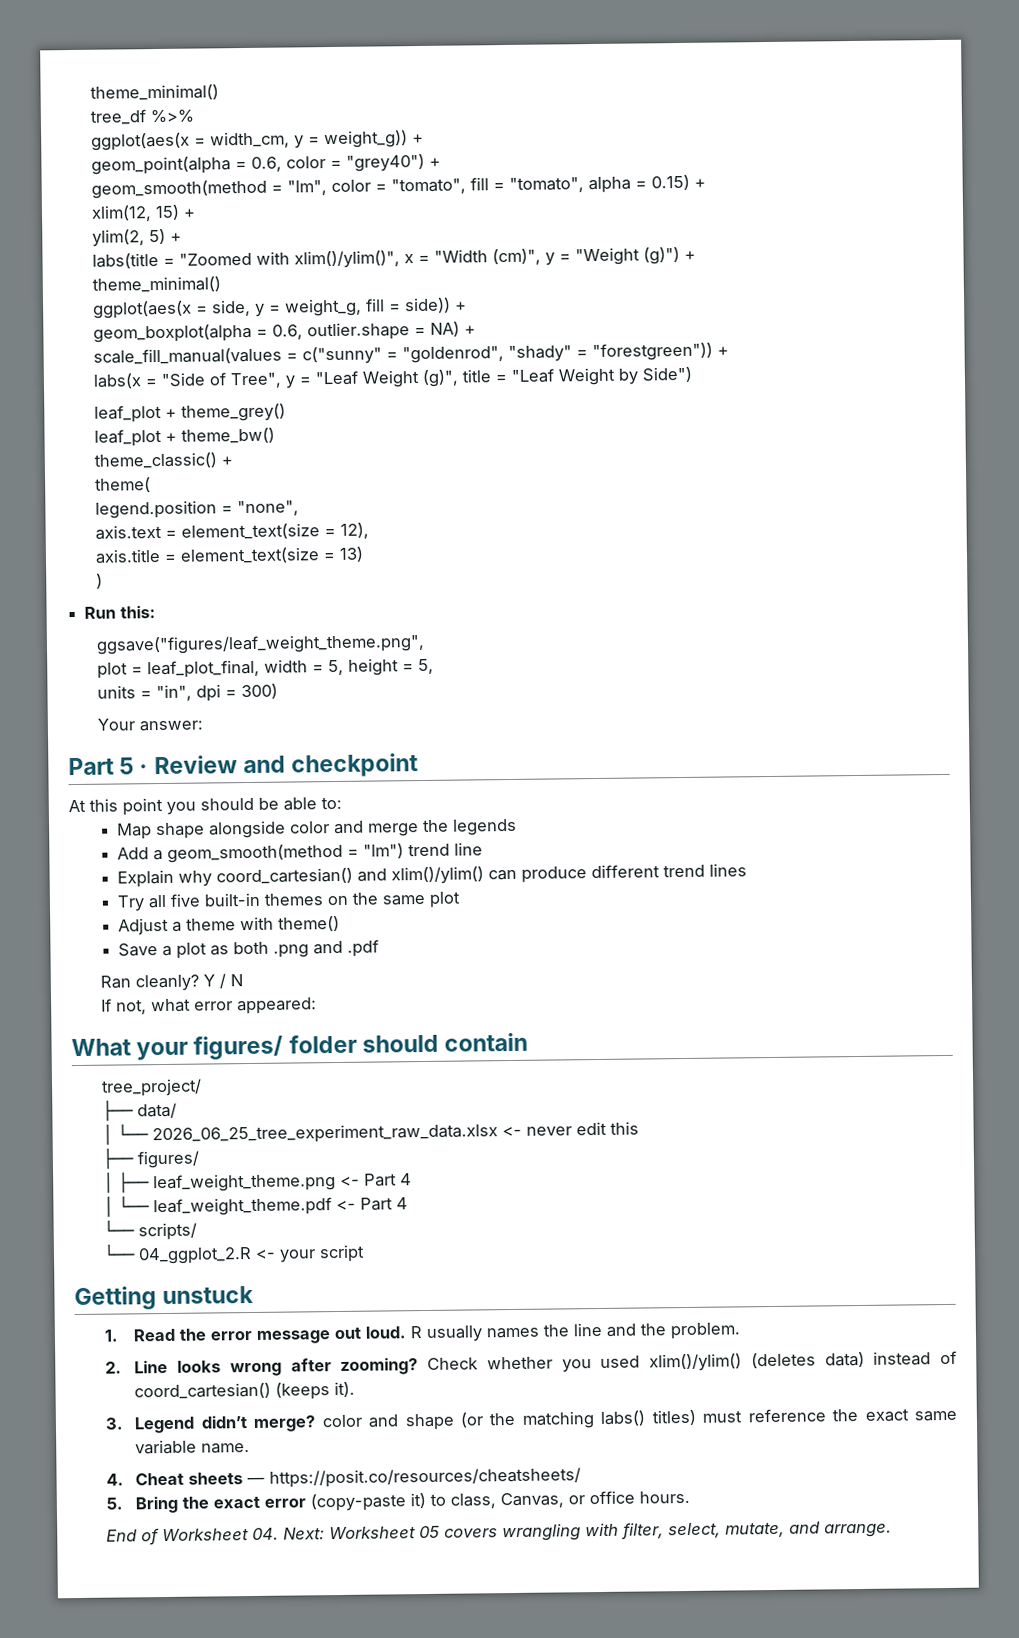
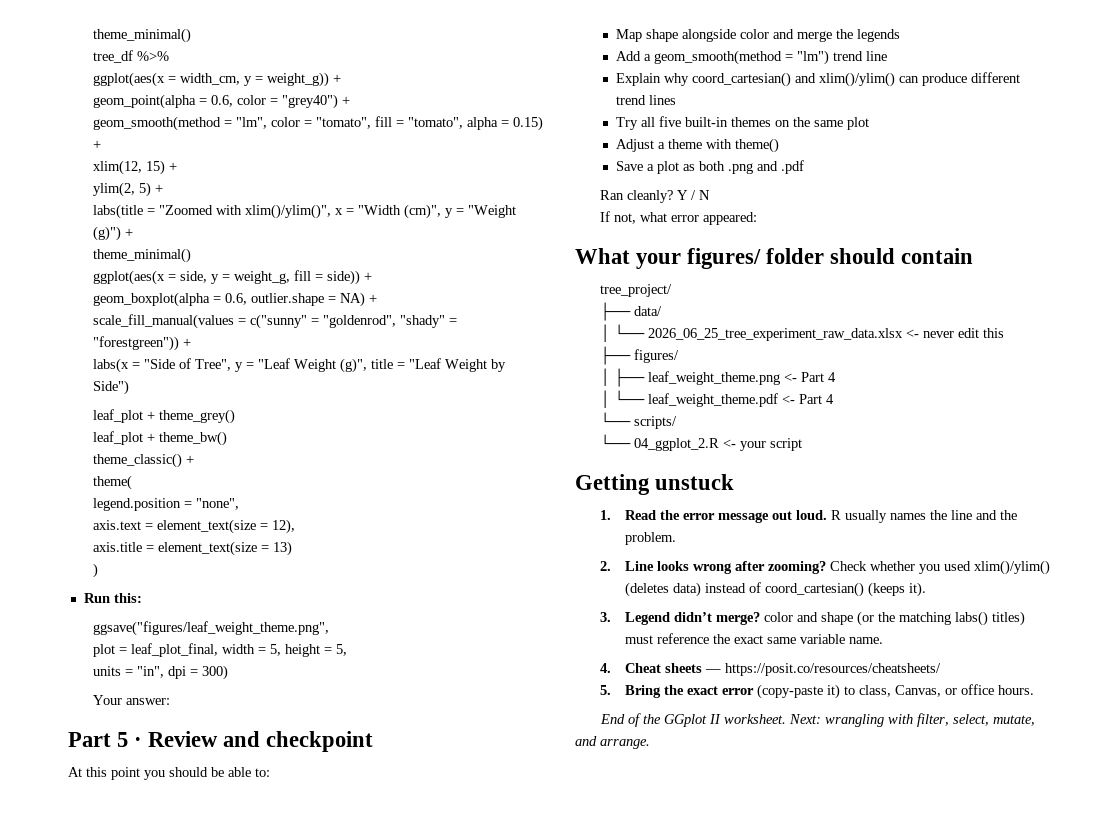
[161,1525,498,1542] Worksheet 04. Next: Worksheet 05 covers -> [642,714,821,727] the GGplot II worksheet. Next:

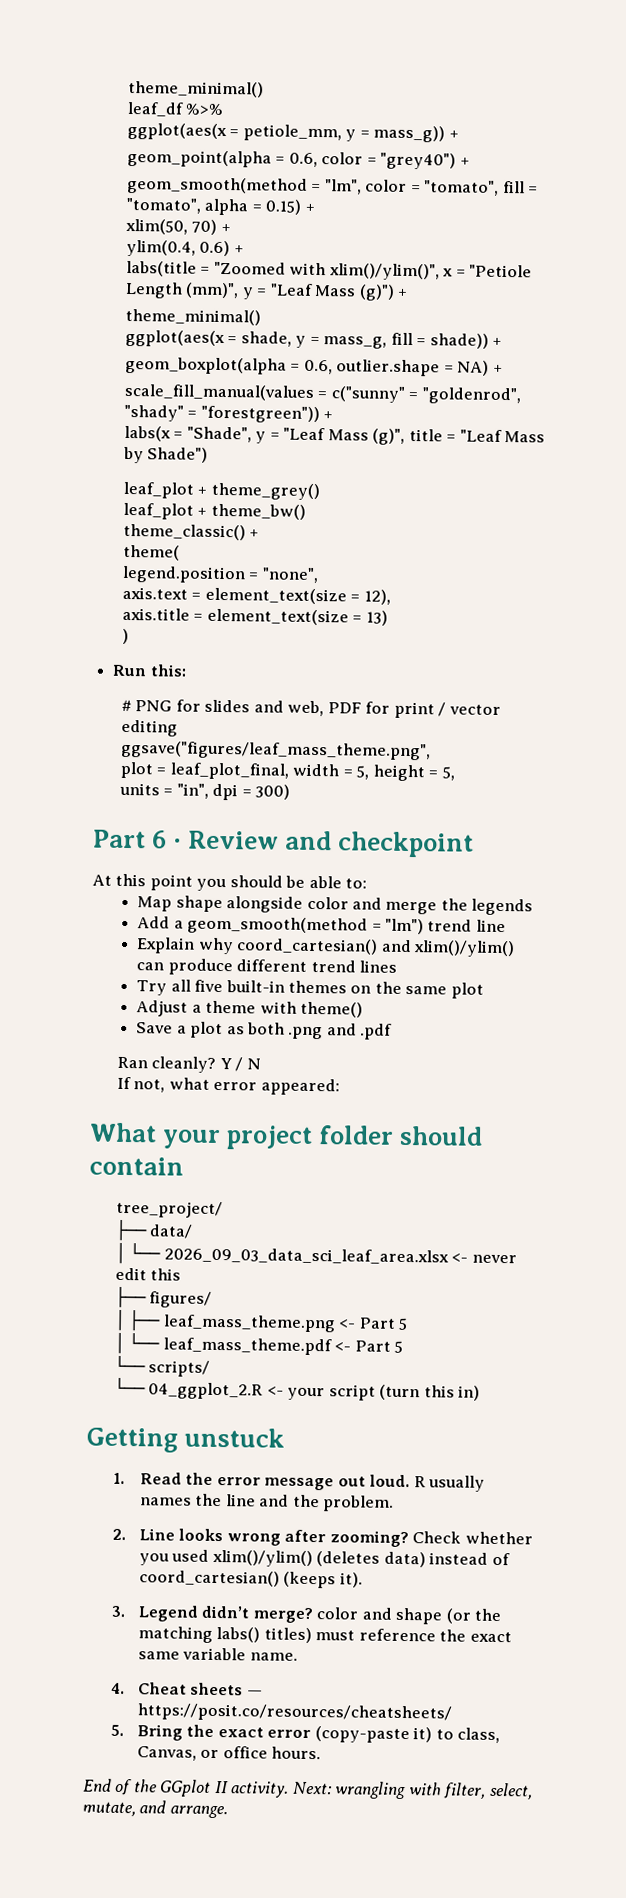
[92,28,191,43] [92,50,133,63] theme_minimal() // tree_df -> [127,80,264,98] [126,101,184,117] theme_minimal() // leaf_df
[179,72,329,87] width_cm, y = weight_g)) -> [242,124,446,143] petiole_mm, y = mass_g))
[92,160,177,175] [92,182,151,197] xlim(12, 15) + // ylim(2, 5) -> [124,218,231,235] [125,239,231,257] xlim(50, 70) + // ylim(0.4, 0.6)
[357,204,516,219] "Width (cm)", y = "Weight -> [469,264,533,278] [124,281,357,300] "Petiole Length (mm)", y = "Leaf Mass
[179,270,360,285] side, y = weight_g, fill = side)) -> [240,331,489,349] shade, y = mass_g, fill = shade))
[143,358,336,372] "Side of Tree", y = "Leaf Weight -> [186,426,369,444] "Shade", y = "Leaf Mass
[444,359,506,372] [92,380,129,395] Weight by Side") -> [503,430,545,443] [122,446,209,464] Mass by Shade")
[92,621,329,636] ggsave("figures/leaf_weight_theme.png", -> [120,699,501,719] [120,719,178,737] [120,740,431,761] # PNG for slides and web, PDF for print / vector editing // ggsave("figures/leaf_mass_theme.png",
[92,695,170,705] [68,732,129,747] // Your answer: // Part 5 -> [93,829,168,849] // Part 6
[687,248,762,269] figures/ -> [226,1125,314,1151] project
[647,328,903,341] 2026_06_25_tree_experiment_raw_data.xlsx -> [163,1247,449,1265] 2026_09_03_data_sci_leaf_area.xlsx
[647,371,836,385] [599,390,834,408] leaf_weight_theme.png <- Part 4 // │ └── leaf_weight_theme.pdf <- Part 4 -> [162,1314,409,1333] [113,1332,404,1356] leaf_mass_theme.png <- Part 5 // │ └── leaf_mass_theme.pdf <- Part 5
(802, 444) none -> [379,1384,481,1401] (turn this in)
[723,714,786,724] worksheet. -> [230,1781,290,1798] activity.

